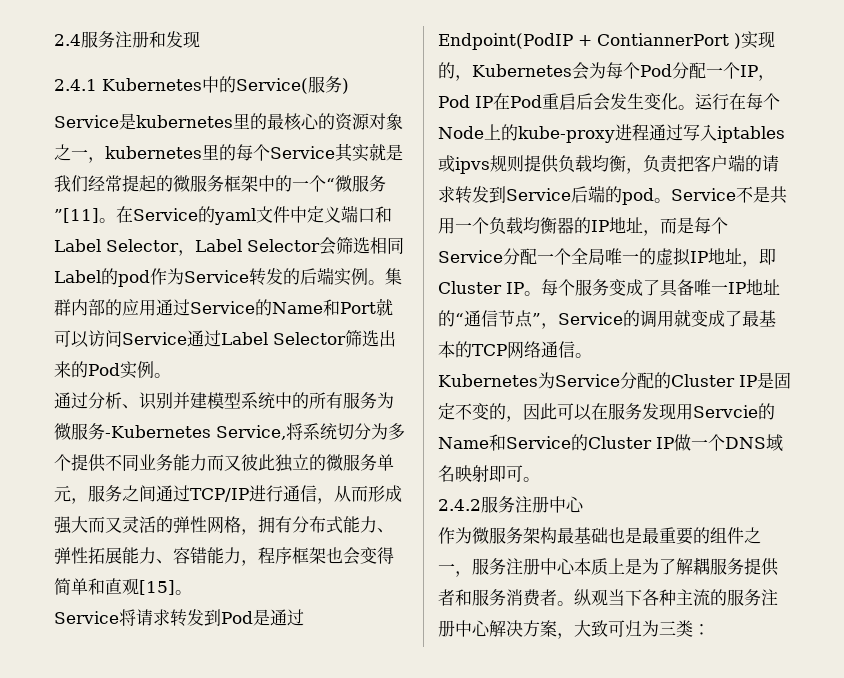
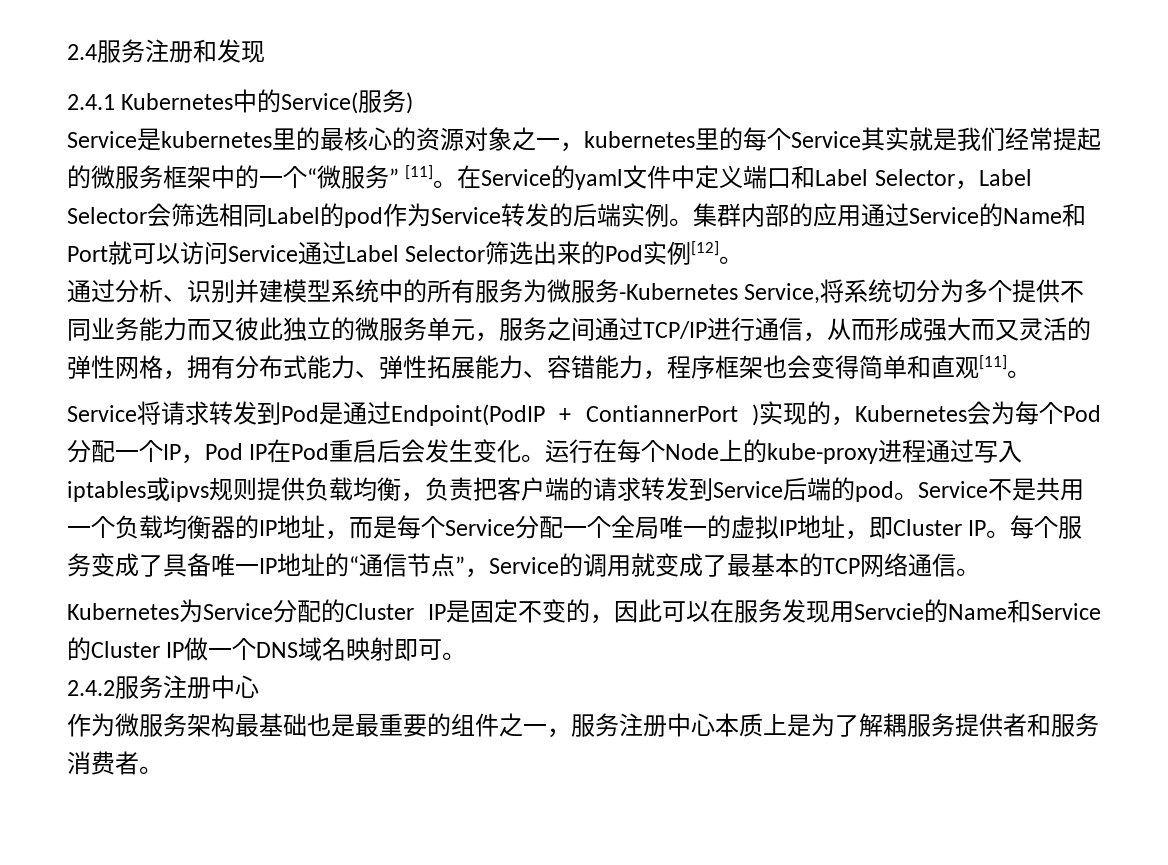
[54,208,99,223] ”[11] -> [389,165,434,186] ” [11]
(154, 369) none -> [691,241,720,256] [12]
[139,580,175,595] [15] -> [979,355,1007,370] [11]
[574,589,778,606] [438,620,710,639] 纵观当下各种主流的服务注册中心解决方案，大致可归为三类： -> (163, 770) none

